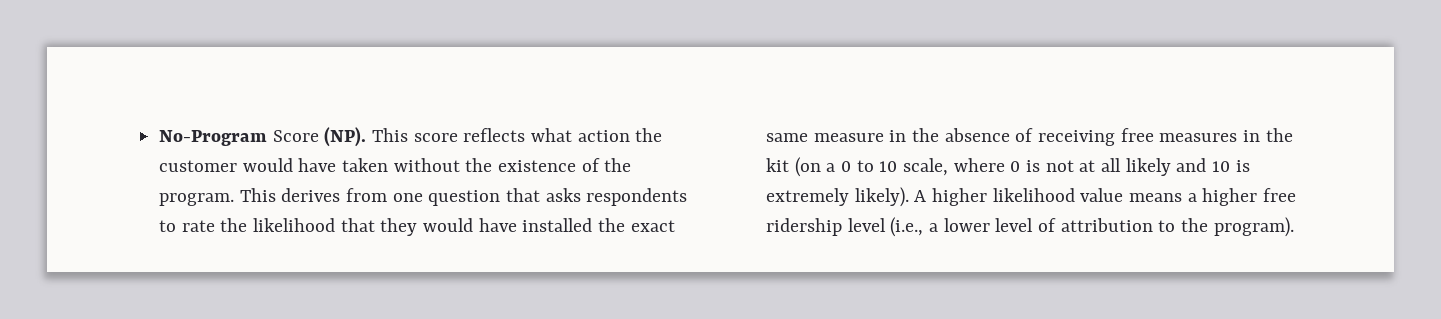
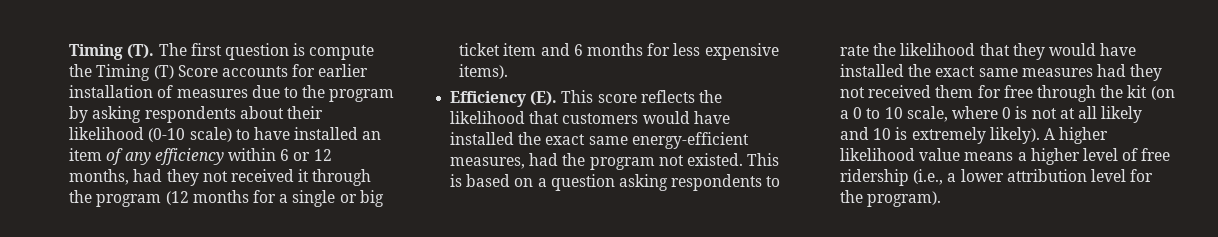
[159,127,663,147] [159,158,632,172] [159,188,581,206] No-Program Score (NP). This score reflects what action the customer would have taken without the existence of the program. This derives from one question that asks -> [69,43,375,60] [69,64,369,81] [69,85,395,102] [69,106,323,123] [69,127,382,142] [69,148,332,165] [69,169,372,186] [69,190,384,207] [459,43,779,60] [459,64,509,79] [450,90,722,107] [450,111,730,124] [450,132,749,149] [450,153,780,170] [450,174,668,191] Timing (T). The first question is compute the Timing (T) Score accounts for earlier installation of measures due to the program by asking respondents about their likelihood (0-10 scale) to have installed an item of any efficiency within 6 or 12 months, had they not received it through the program (12 months for a single or big ticket item and 6 months for less expensive items). // Efficiency (E). This score reflects the likelihood that customers would have installed the exact same energy-efficient measures, had the program not existed. This is based on a question asking
[813,128,1261,146] measure in the absence of receiving free measures in -> [1021,64,1163,81] [840,85,1096,102] measures had they not received them for free through
(1258, 197) none -> [1082,148,1139,161] level of
[847,218,886,232] level -> (910, 177) none
[995,218,1176,232] level of attribution to -> [1006,169,1154,182] attribution level for

